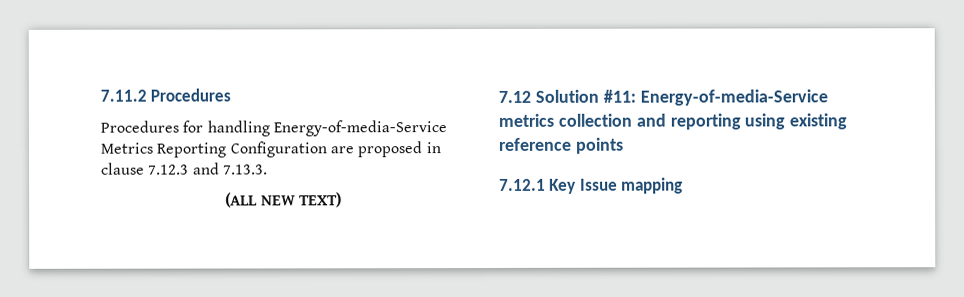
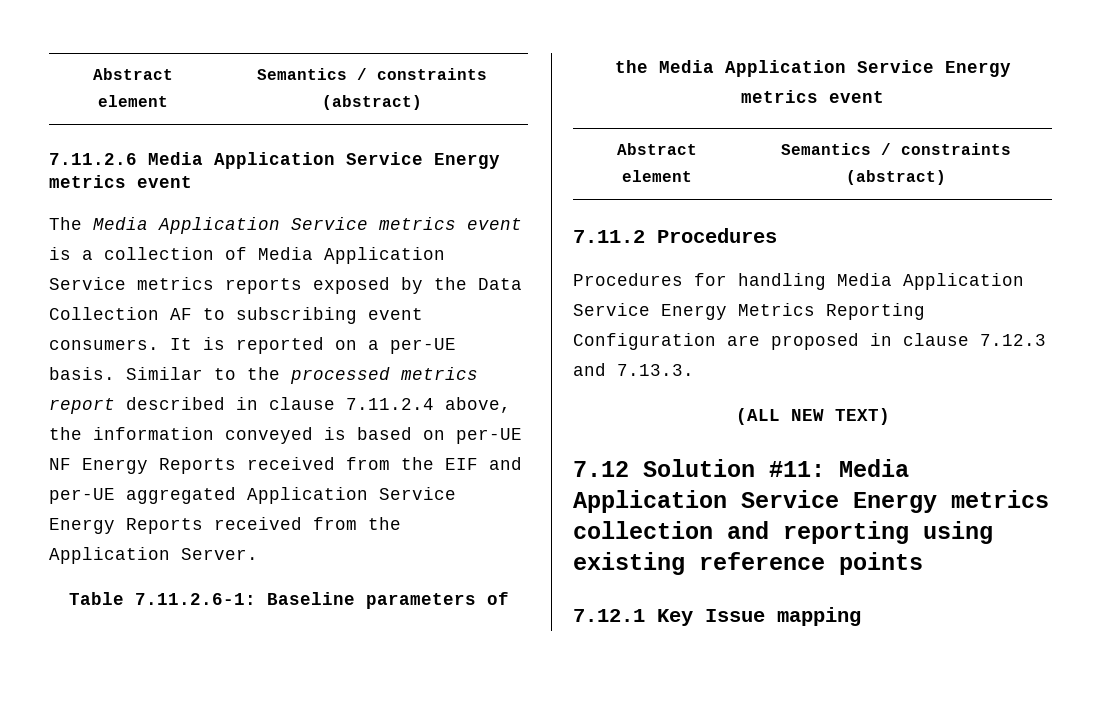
(100, 95) none -> [93,68,173,80] [98,95,168,107] [257,68,487,80] [322,95,422,110] [49,152,500,169] [49,175,192,188] [49,217,522,234] [49,247,445,264] [49,277,522,294] [49,307,423,324] [49,337,456,354] [49,367,478,384] [49,397,511,414] [49,427,522,444] [49,457,522,474] [49,487,456,504] [49,517,401,534] [49,547,258,564] [68,592,509,609] [614,60,1011,77] [741,90,884,103] [617,143,697,155] [622,170,692,182] [781,143,1011,155] [846,170,946,185] Abstract element | Semantics / constraints (abstract) // 7.11.2.6 Media Application Service Energy metrics event // The Media Application Service metrics event is a collection of Media Application Service metrics reports exposed by the Data Collection AF to subscribing event consumers. It is reported on a per-UE basis. Similar to the processed metrics report described in clause 7.11.2.4 above, the information conveyed is based on per-UE NF Energy Reports received from the EIF and per-UE aggregated Application Service Energy Reports received from the Application Server. // Table 7.11.2.6-1: Baseline parameters of the Media Application Service Energy metrics event // Abstract element | Semantics / constraints (abstract) //
[272,120,447,137] Energy-of-media-Service -> [837,273,1024,290] [573,303,727,320] Media Application Service Energy
[639,89,828,106] Energy-of-media-Service -> [839,459,909,477] [573,490,937,513] Media Application Service Energy

